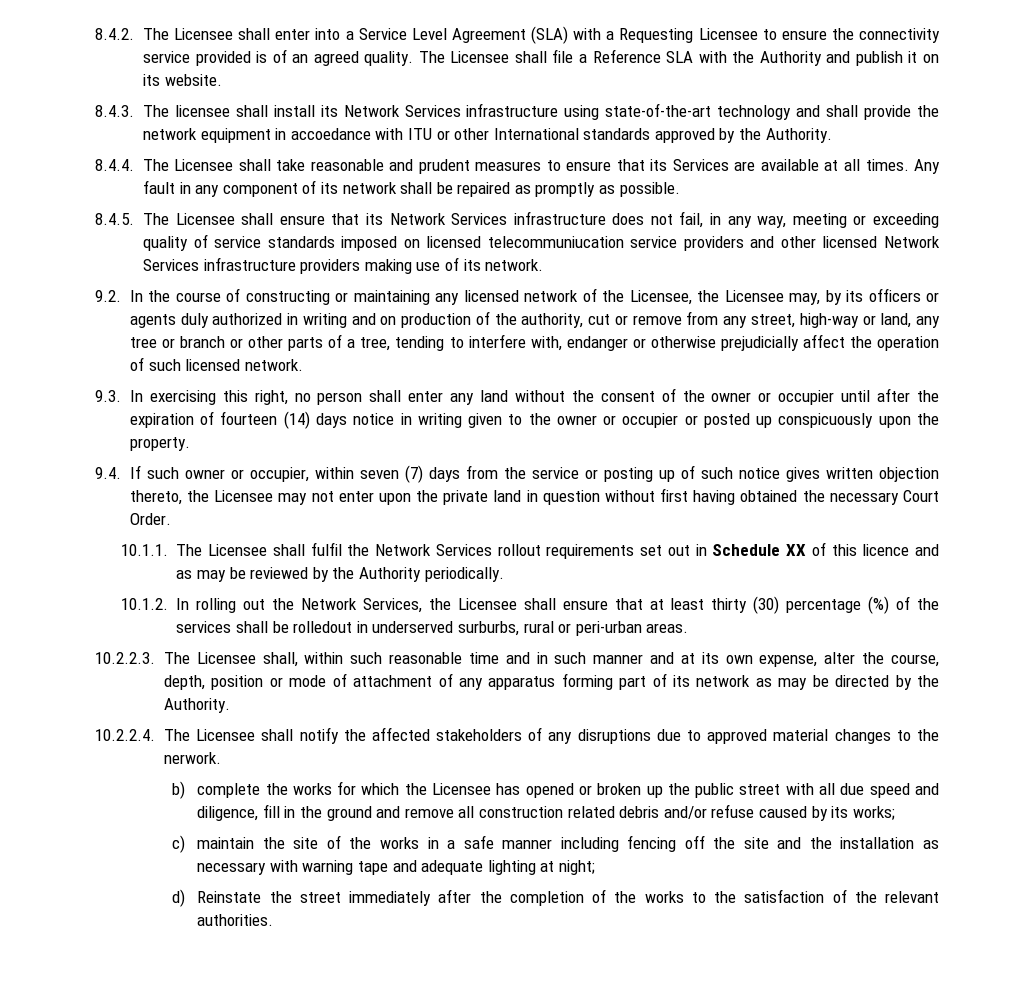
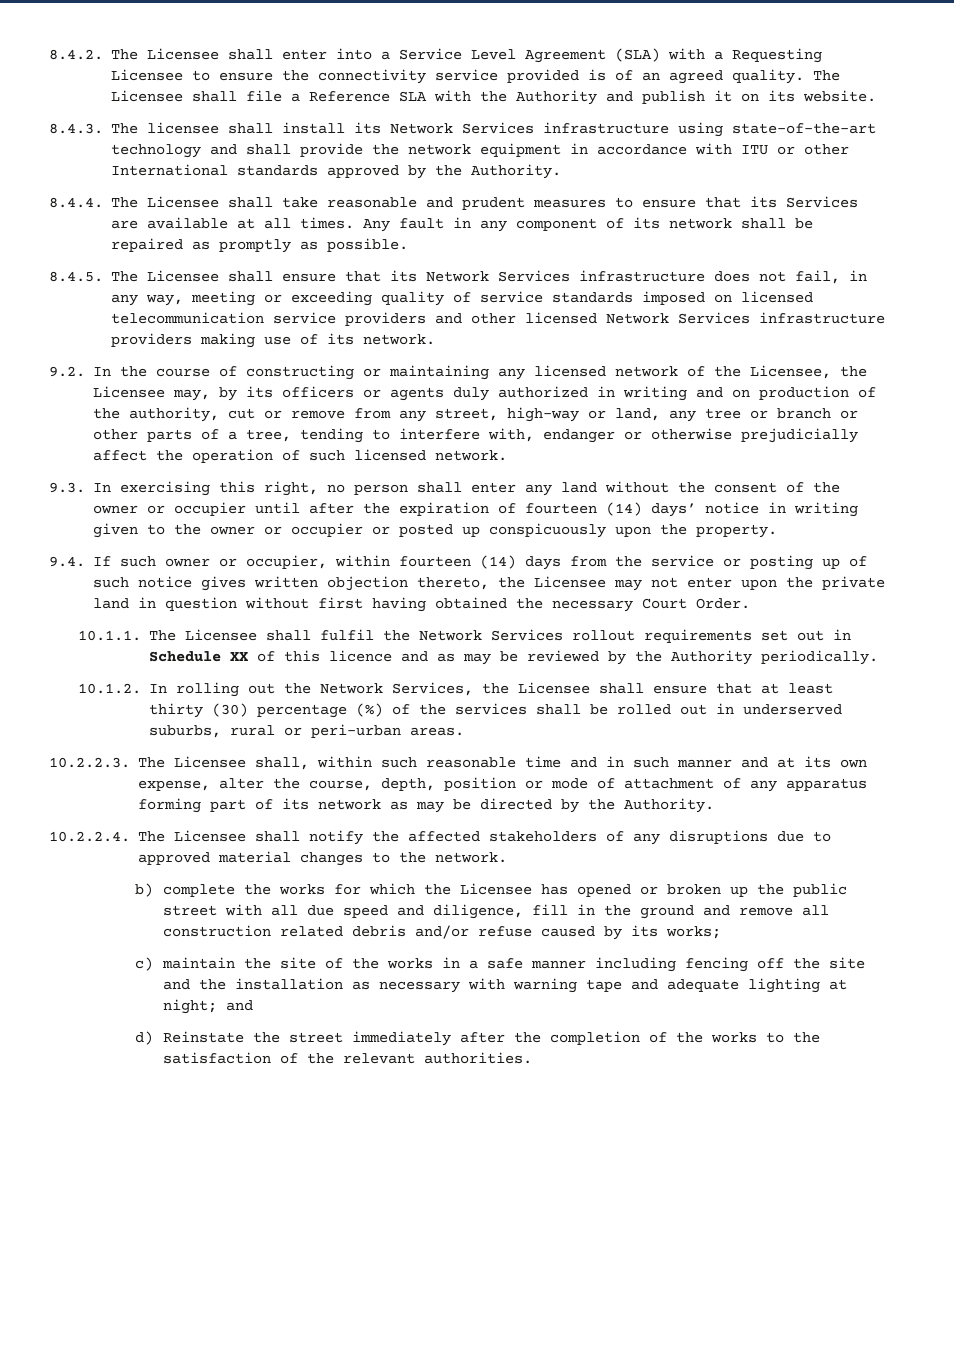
[290,128,371,140] accoedance -> [597,144,688,155] accordance
[487,236,624,248] telecommuniucation -> [111,312,265,324] telecommunication
[316,413,348,428] days -> [651,503,697,517] days’
[359,465,423,483] seven (7) -> [399,555,517,569] fourteen (14)
[293,621,353,633] rolledout -> [616,704,707,715] rolled out
[457,621,519,636] surburbs, -> [148,725,221,738] suburbs,
[163,752,221,764] nerwork. -> [435,852,508,863] network.
(595, 867) none -> [226,1000,254,1011] and

